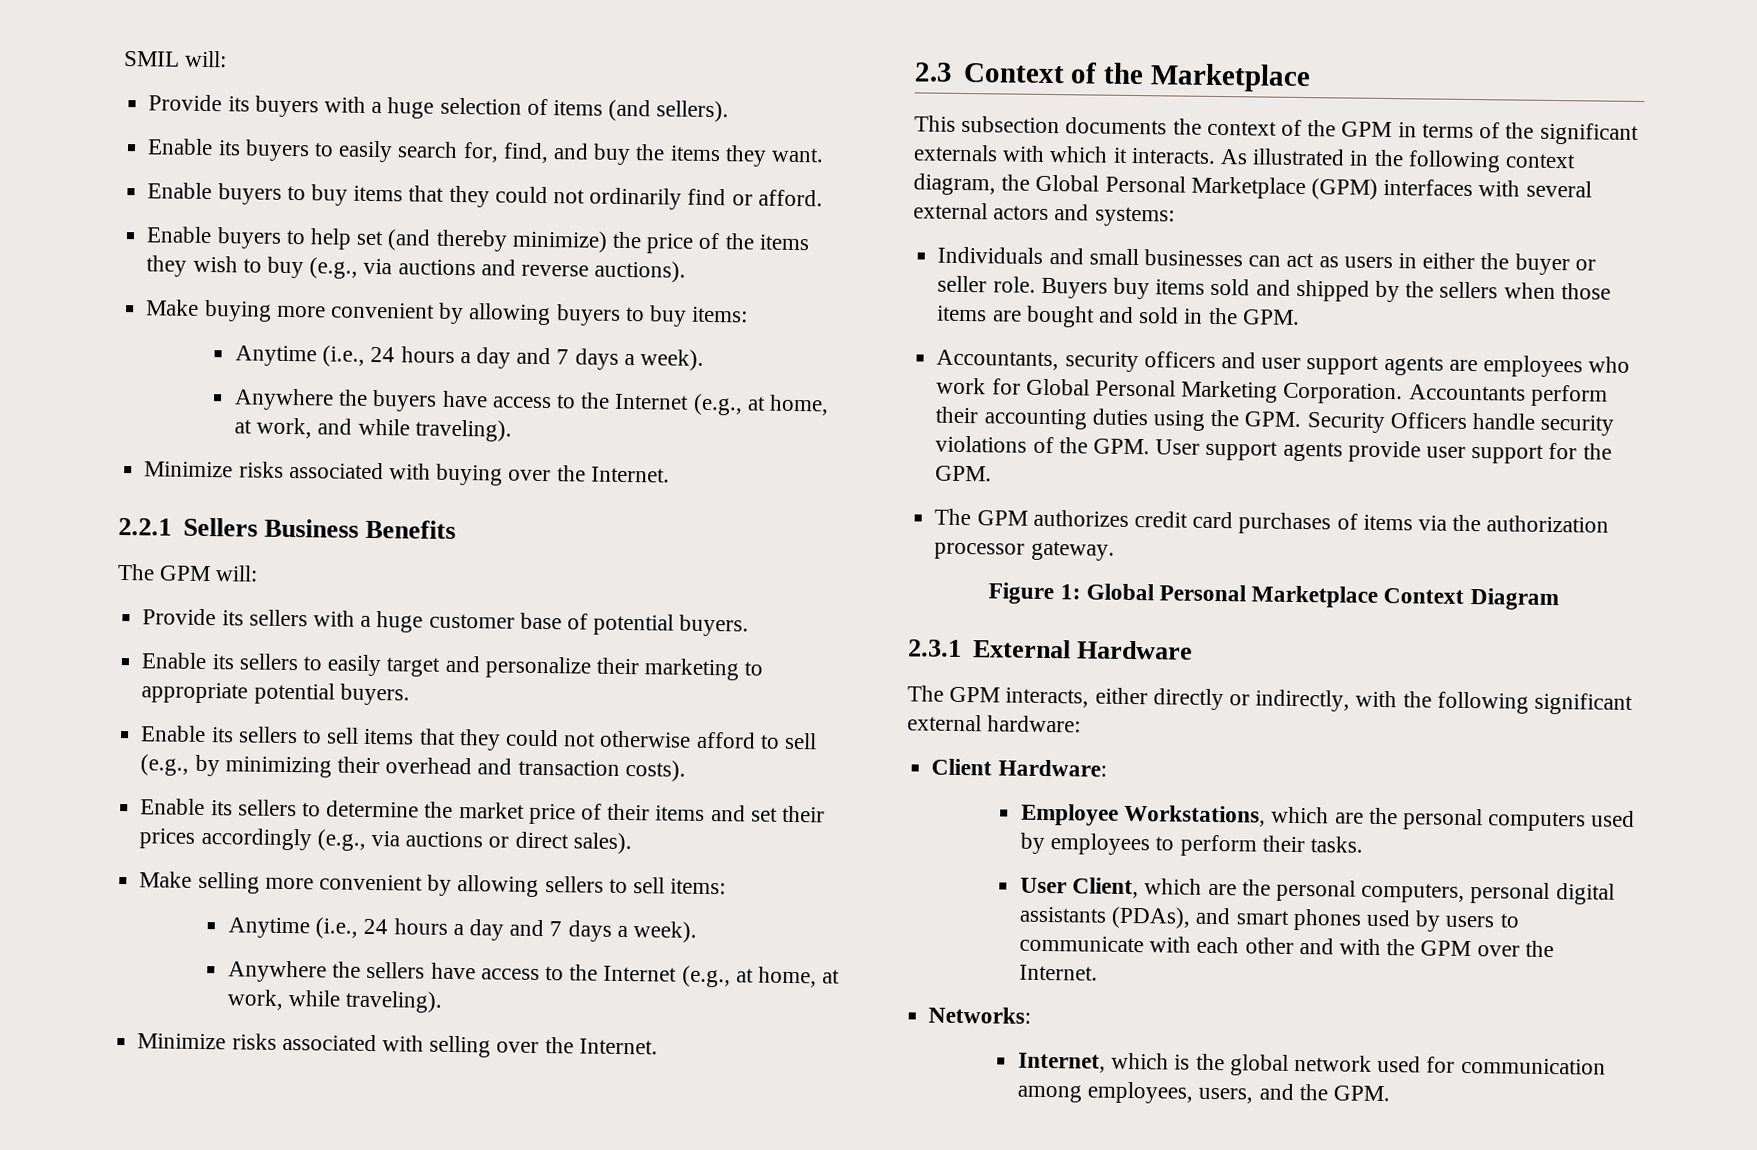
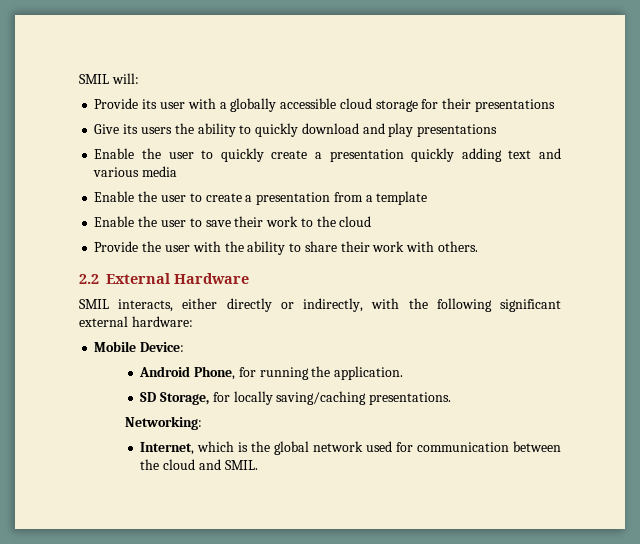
[254,95,730,123] [147,138,825,167] [147,182,823,210] [146,226,810,254] [146,255,687,283] [146,299,749,327] [234,345,705,371] [233,388,830,416] [233,417,512,442] [144,461,670,486] [118,517,456,539] [117,563,259,582] [142,608,750,637] [141,652,764,681] [141,682,410,706] [140,725,818,751] [140,754,686,782] [140,798,826,825] [139,827,632,855] [139,871,727,897] [227,917,698,943] [227,960,841,988] [226,989,444,1013] [137,1033,658,1058] [914,62,1311,93] [914,115,1639,145] [913,144,1577,173] [913,173,1592,200] [913,202,1175,227] [937,246,1596,276] [937,275,1611,303] [937,305,1300,328] [936,349,1631,378] [936,377,1608,407] [935,406,1615,436] [935,435,1612,464] [935,465,993,482] [934,508,1610,535] [934,540,1115,561] [988,582,1559,611] [908,639,962,657] buyers with a huge selection of items (and sellers). // Enable its buyers to easily search for, find, and buy the items they want. // Enable buyers to buy items that they could not ordinarily find or afford. // Enable buyers to help set (and thereby minimize) the price of the items they wish to buy (e.g., via auctions and reverse auctions). // Make buying more convenient by allowing buyers to buy items: // Anytime (i.e., 24 hours a day and 7 days a week). // Anywhere the buyers have access to the Internet (e.g., at home, at work, and while traveling). // Minimize risks associated with buying over the Internet. // 2.2.1 Sellers Business Benefits // The GPM will: // Provide its sellers with a huge customer base of potential buyers. // Enable its sellers to easily target and personalize their marketing to appropriate potential buyers. // Enable its sellers to sell items that they could not otherwise afford to sell (e.g., by minimizing their overhead and transaction costs). // Enable its sellers to determine the market price of their items and set their prices accordingly (e.g., via auctions or direct sales). // Make selling more convenient by allowing sellers to sell items: // Anytime (i.e., 24 hours a day and 7 days a week). // Anywhere the sellers have access to the Internet (e.g., at home, at work, while traveling). // Minimize risks associated with selling over the Internet. // 2.3 Context of the Marketplace // This subsection documents the context of the GPM in terms of the significant externals with which it interacts. As illustrated in the following context diagram, the Global Personal Marketplace (GPM) interfaces with several external actors and systems: // Individuals and small businesses can act as users in either the buyer or seller role. Buyers buy items sold and shipped by the sellers when those items are bought and sold in the GPM. // Accountants, security officers and user support agents are employees who work for Global Personal Marketing Corporation. Accountants perform their accounting duties using the GPM. Security Officers handle security violations of the GPM. User support agents provide user support for the GPM. // The GPM authorizes credit card purchases of items via the authorization processor gateway. // Figure 1: Global Personal Marketplace Context Diagram // 2.3.1 -> [159,98,555,112] [94,123,498,137] [94,148,561,162] [93,166,178,177] [94,191,428,205] [94,216,372,227] [94,241,478,255] [79,274,99,284] user with a globally accessible cloud storage for their presentations // Give its users the ability to quickly download and play presentations // Enable the user to quickly create a presentation quickly adding text and various media // Enable the user to create a presentation from a template // Enable the user to save their work to the cloud // Provide the user with the ability to share their work with others. // 2.2
[907,685,1001,703] The GPM -> [79,299,109,309] SMIL
[931,758,1107,777] [1020,803,1636,832] [1019,832,1364,857] [1019,877,1615,905] [1018,906,1520,932] [1018,935,1554,958] [1018,964,1098,981] [928,1006,1032,1024] Client Hardware: // Employee Workstations, which are the personal computers used by employees to perform their tasks. // User Client, which are the personal computers, personal digital assistants (PDAs), and smart phones used by users to communicate with each other and with the GPM over the Internet. // Networks: -> [94,341,185,352] [139,366,404,380] [140,391,452,405] [124,416,202,430] Mobile Device: // Android Phone, for running the application. // SD Storage, for locally saving/caching presentations. // Networking:
[1016,1081,1391,1104] among employees, users, and the GPM. -> [513,441,561,452] [140,459,258,470] between the cloud and SMIL.

